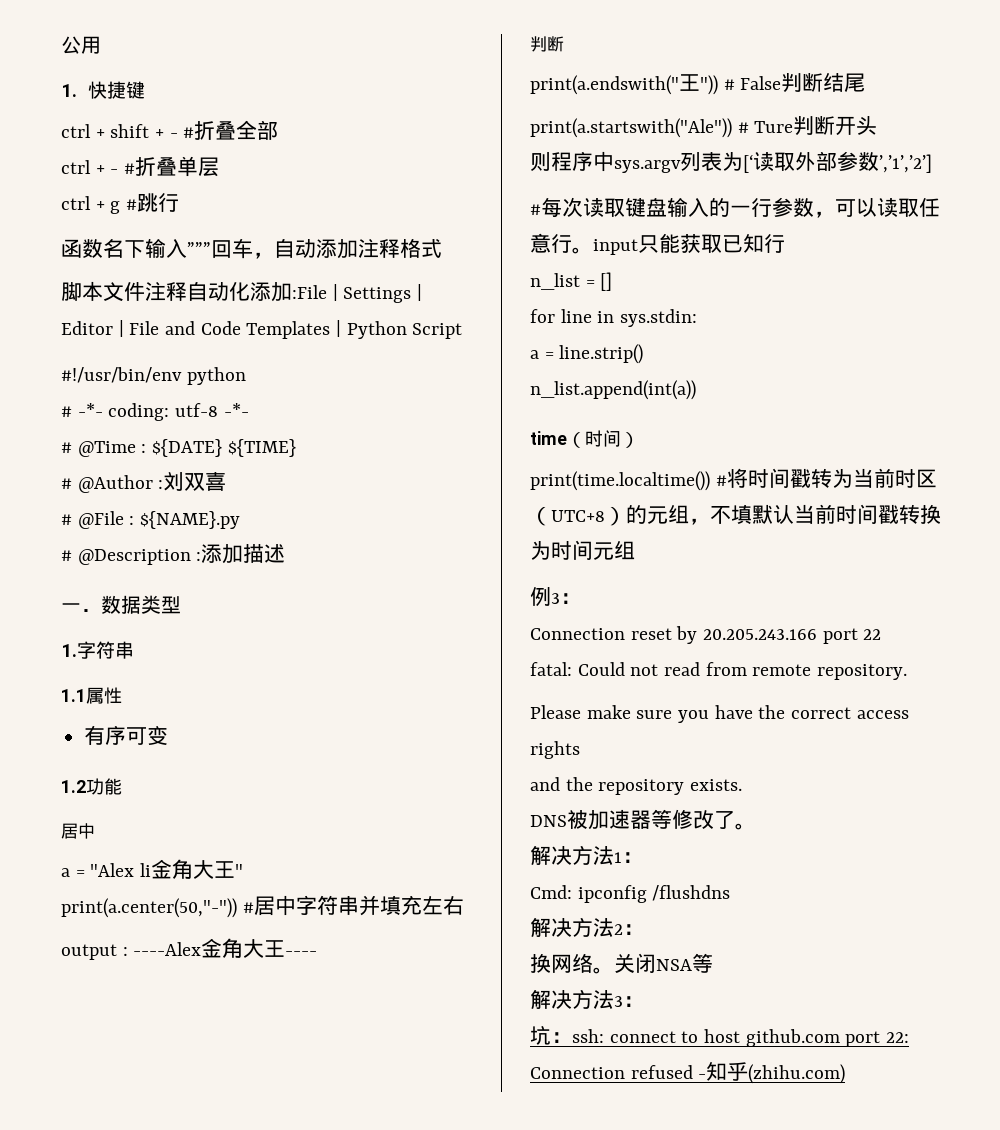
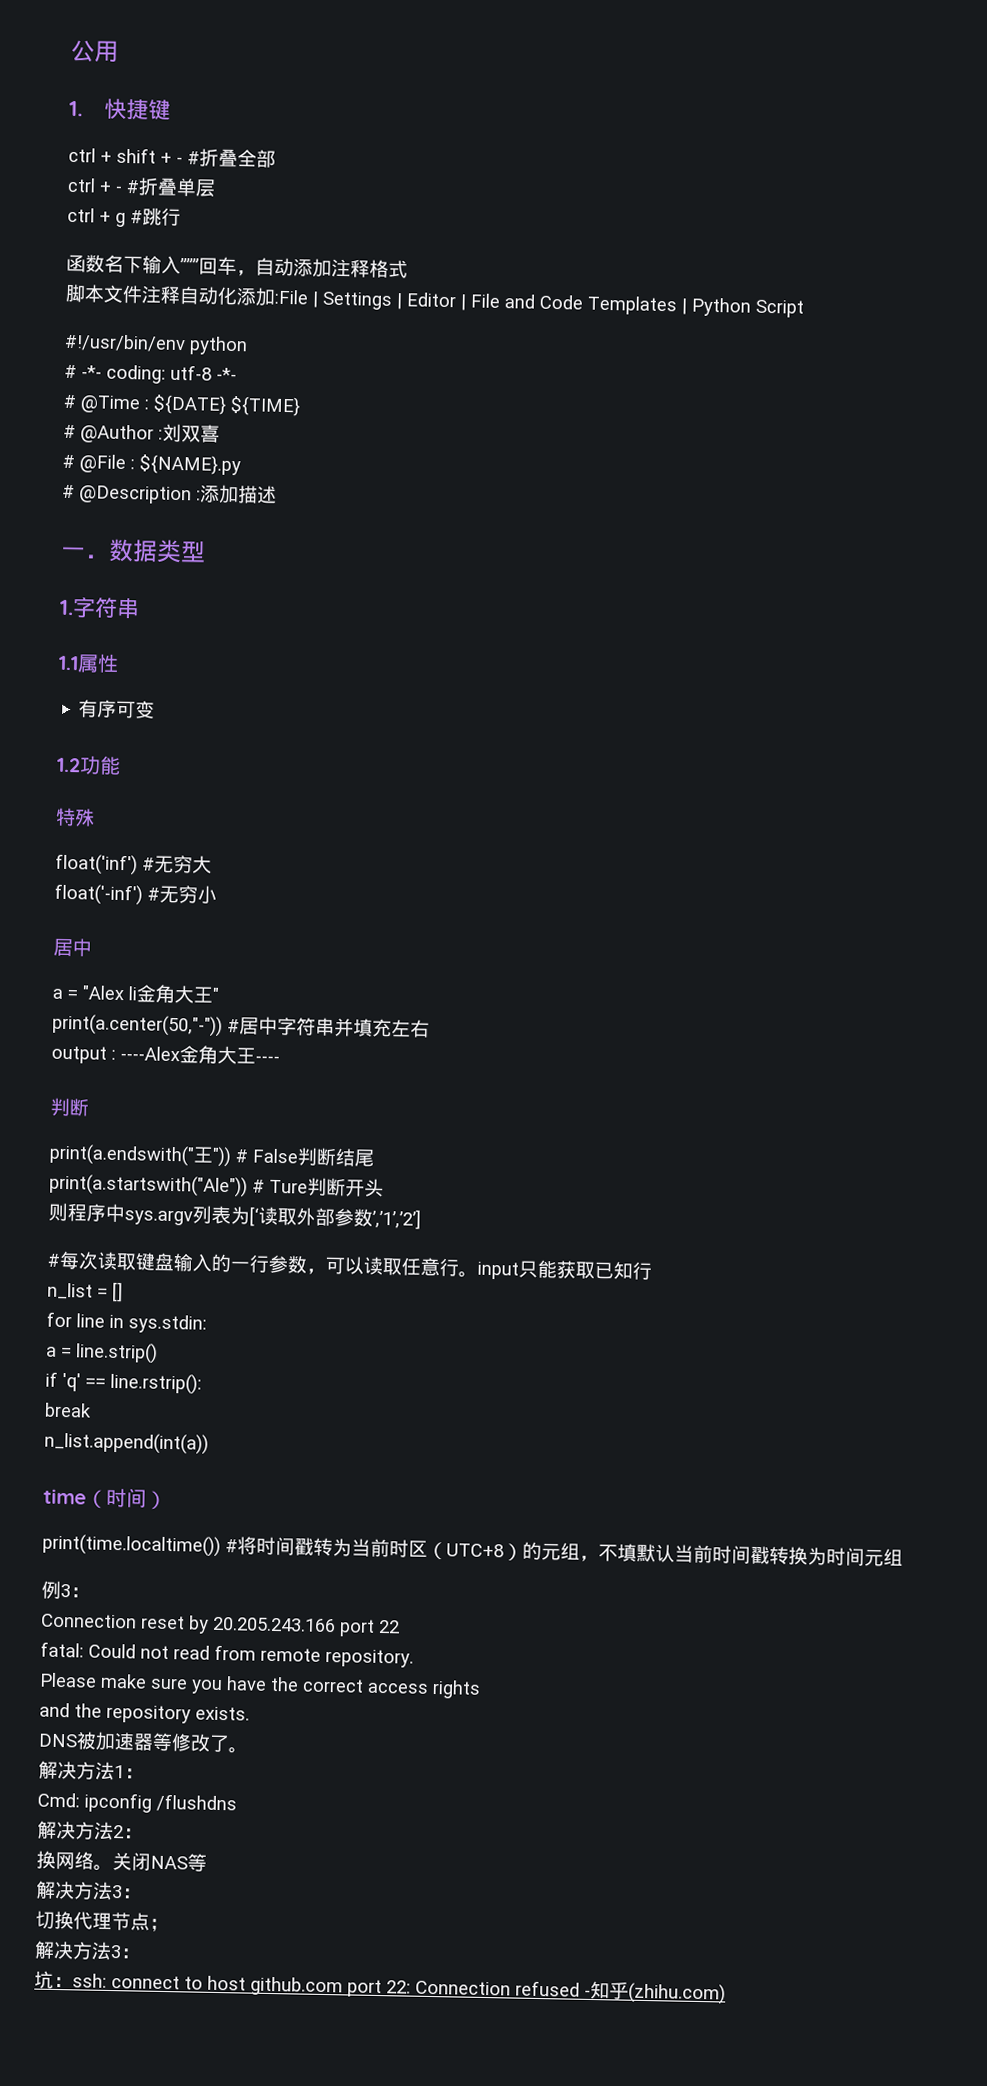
(122, 786) none -> [55,807,95,827] [55,853,212,876] [54,883,217,906] // 特殊 // float('inf') #无穷大 // float('-inf') #无穷小
(644, 354) none -> [45,1371,202,1395] [44,1402,92,1418] // if 'q' == line.rstrip(): // break
[656,959,692,971] NSA -> [150,1855,188,1870] NAS
(644, 1001) none -> [35,1910,169,1933] [34,1940,141,1961] // 切换代理节点； // 解决方法3：

